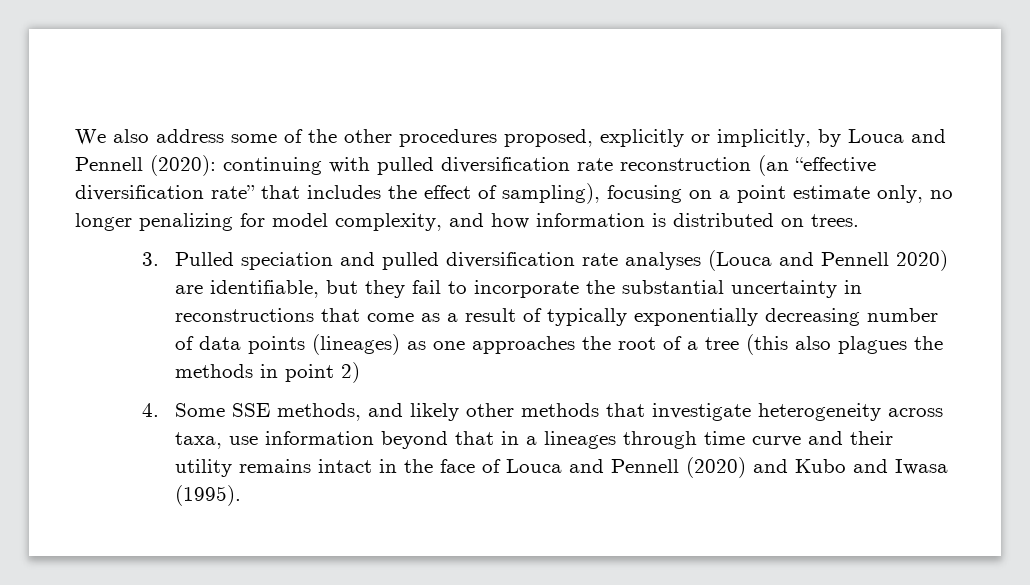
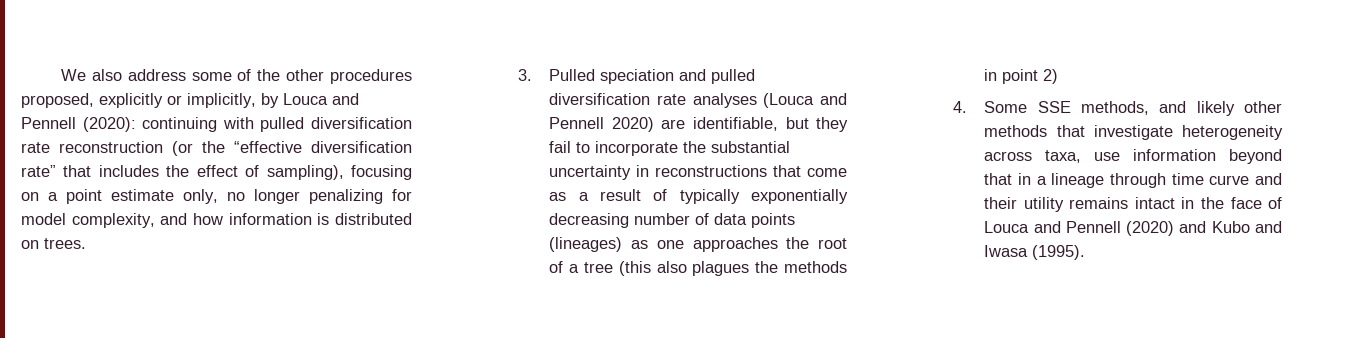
[758,155,789,176] (an -> [172,141,225,156] (or the
[544,431,617,449] lineages -> [1051,173,1105,188] lineage

